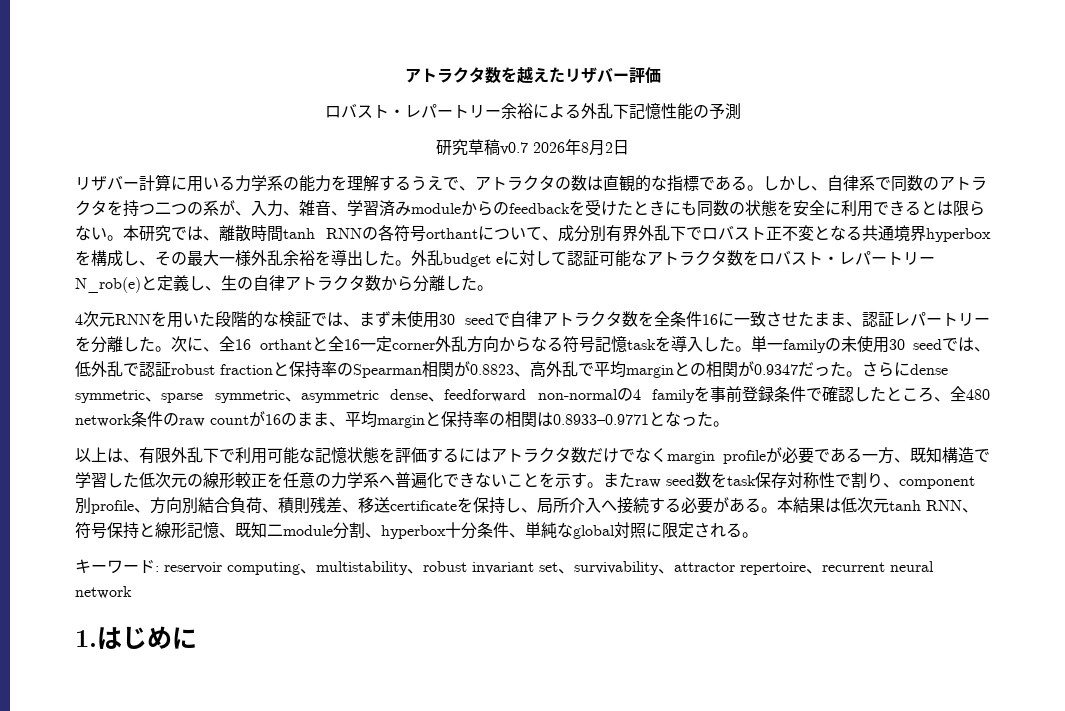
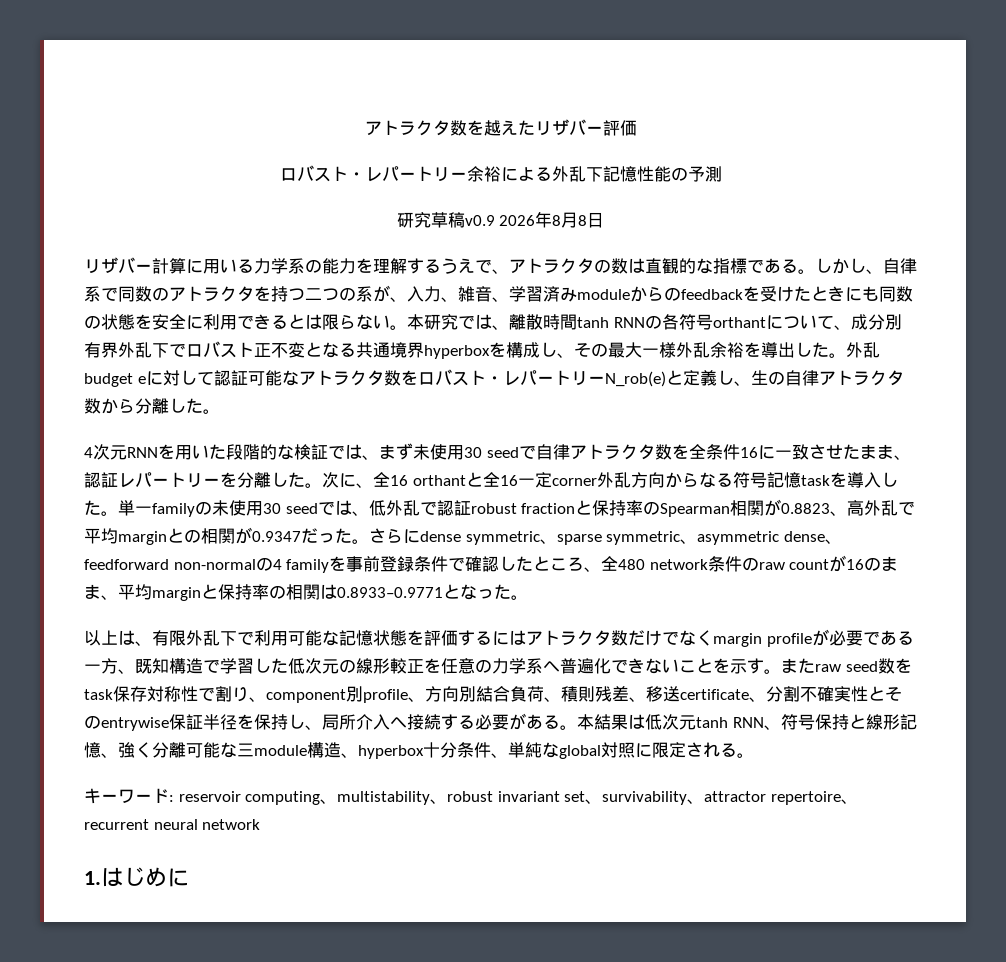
[500,142,528,155] v0.7 -> [464,215,495,226] v0.9
[605,142,613,153] 2 -> [578,215,588,226] 8
(457, 505) none -> [749,686,902,702] [84,714,237,731] 、分割不確実性とそのentrywise保証半径
[235,522,365,539] 既知二module分割 -> [118,742,341,758] 強く分離可能な三module構造

